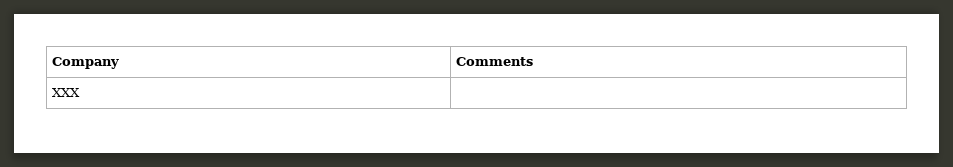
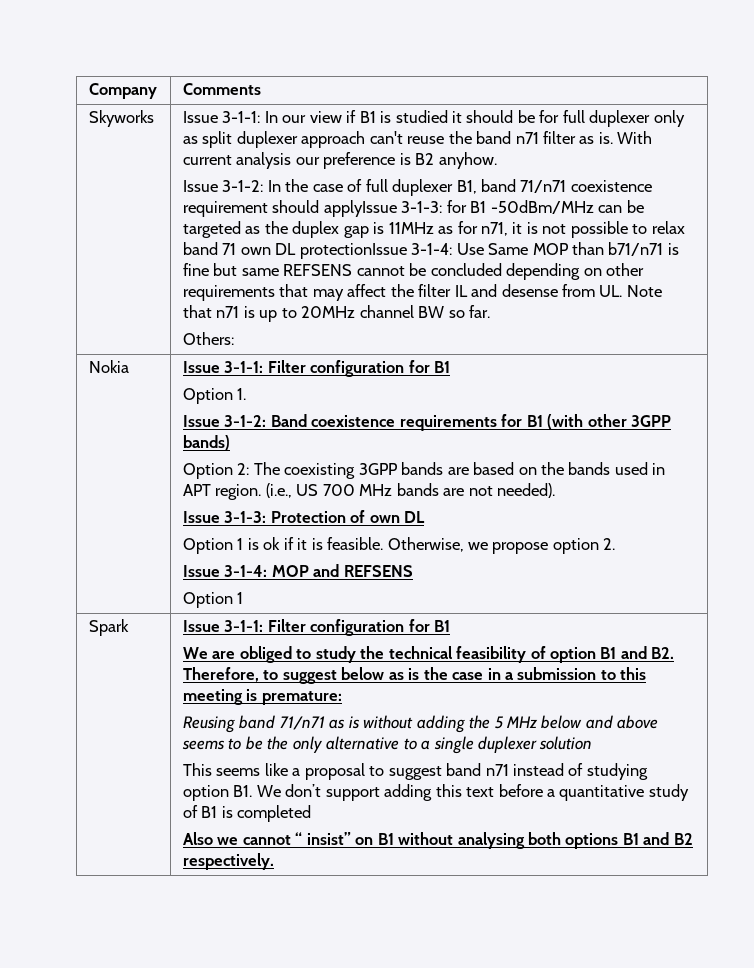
[52,88,81,97] XXX | -> [88,110,154,127] [182,110,685,127] [182,131,653,148] [182,152,497,169] [182,179,652,196] [182,200,644,217] [182,221,685,238] [182,242,679,259] [182,263,645,280] [182,284,662,301] [182,305,491,322] [182,332,234,345] [88,360,129,373] [182,360,451,377] [182,388,247,404] [182,414,672,431] [182,435,230,450] [182,462,666,479] [182,483,556,500] [182,510,426,523] [182,537,616,554] [182,564,413,577] [182,592,244,608] [88,619,129,636] [182,619,451,636] [182,646,675,663] [182,667,647,684] [182,689,342,705] [182,715,659,733] [181,736,593,754] [182,763,648,780] [182,784,689,801] [182,805,312,822] [182,832,693,849] [182,853,274,870] Skyworks | Issue 3-1-1: In our view if B1 is studied it should be for full duplexer only as split duplexer approach can't reuse the band n71 filter as is. With current analysis our preference is B2 anyhow. // Issue 3-1-2: In the case of full duplexer B1, band 71/n71 coexistence requirement should applyIssue 3-1-3: for B1 -50dBm/MHz can be targeted as the duplex gap is 11MHz as for n71, it is not possible to relax band 71 own DL protectionIssue 3-1-4: Use Same MOP than b71/n71 is fine but same REFSENS cannot be concluded depending on other requirements that may affect the filter IL and desense from UL. Note that n71 is up to 20MHz channel BW so far. // Others: // Nokia | Issue 3-1-1: Filter configuration for B1 // Option 1. // Issue 3-1-2: Band coexistence requirements for B1 (with other 3GPP bands) // Option 2: The coexisting 3GPP bands are based on the bands used in APT region. (i.e., US 700 MHz bands are not needed). // Issue 3-1-3: Protection of own DL // Option 1 is ok if it is feasible. Otherwise, we propose option 2. // Issue 3-1-4: MOP and REFSENS // Option 1 // Spark | Issue 3-1-1: Filter configuration for B1 // We are obliged to study the technical feasibility of option B1 and B2. Therefore, to suggest below as is the case in a submission to this meeting is premature: // Reusing band 71/n71 as is without adding the 5 MHz below and above seems to be the only alternative to a single duplexer solution // This seems like a proposal to suggest band n71 instead of studying option B1. We don’t support adding this text before a quantitative study of B1 is completed // Also we cannot “ insist” on B1 without analysing both options B1 and B2 respectively.

